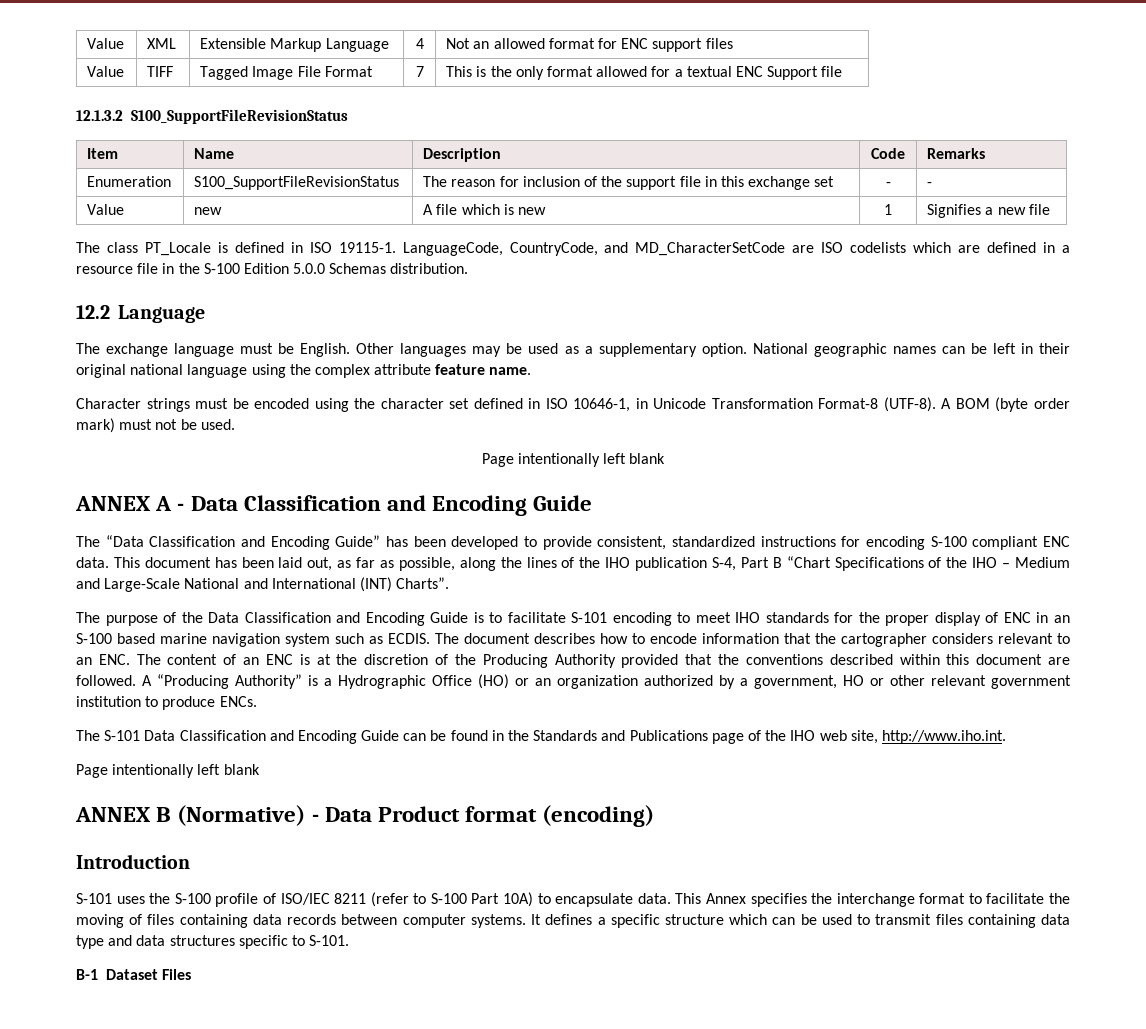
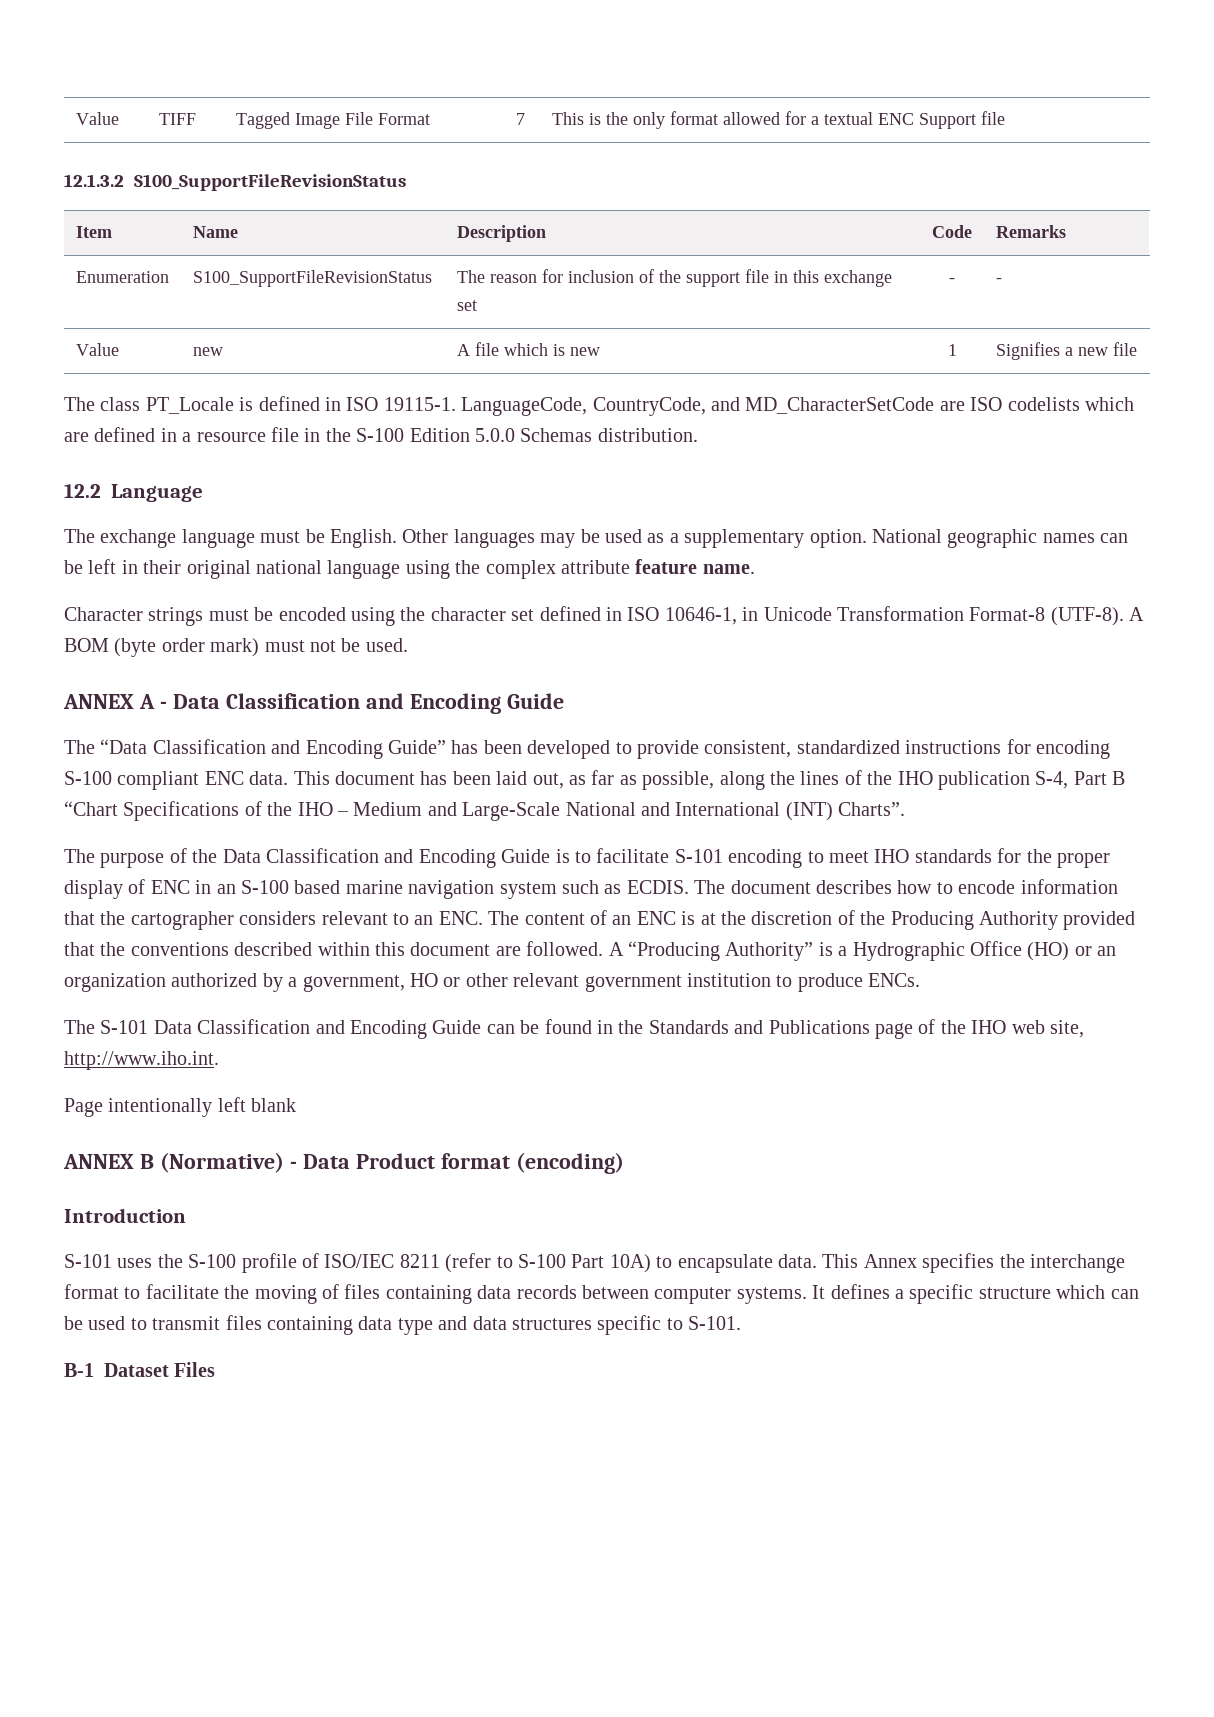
[87,38,125,49] [147,38,177,49] [200,38,389,52] [415,38,424,49] [446,38,733,52] [87,66,125,77] Value | XML | Extensible Markup Language | 4 | Not an allowed format for ENC support files // Value -> [75,112,119,125] Value
[481,453,666,467] // Page intentionally left blank -> (408, 645) none

